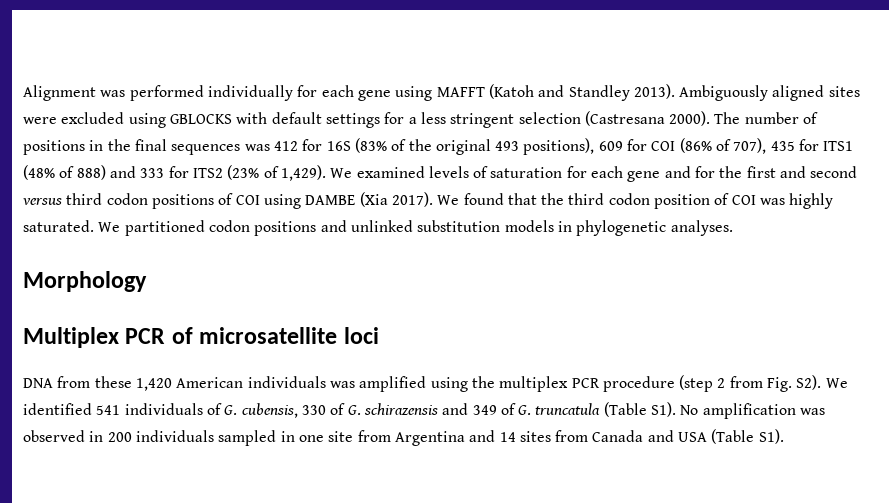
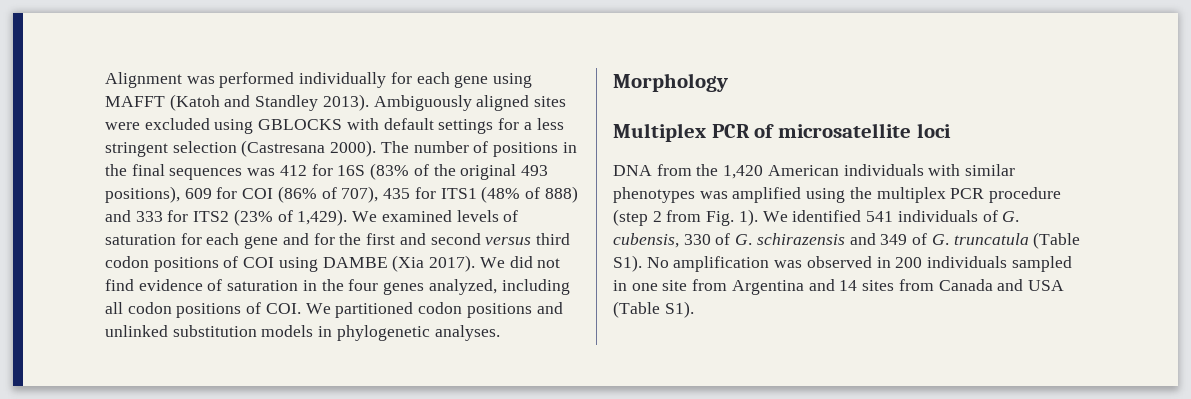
[463,193,834,209] [23,220,94,232] found that the third codon position of COI was highly saturated. -> [509,256,561,268] [105,279,570,295] [105,302,301,318] did not find evidence of saturation in the four genes analyzed, including all codon positions of COI.
[94,376,132,388] these -> [696,164,719,176] the
(326, 382) none -> [928,164,1016,176] [613,187,695,203] with similar phenotypes
[796,375,822,390] S2). -> [738,209,758,226] 1).

